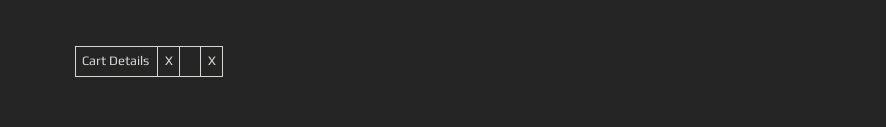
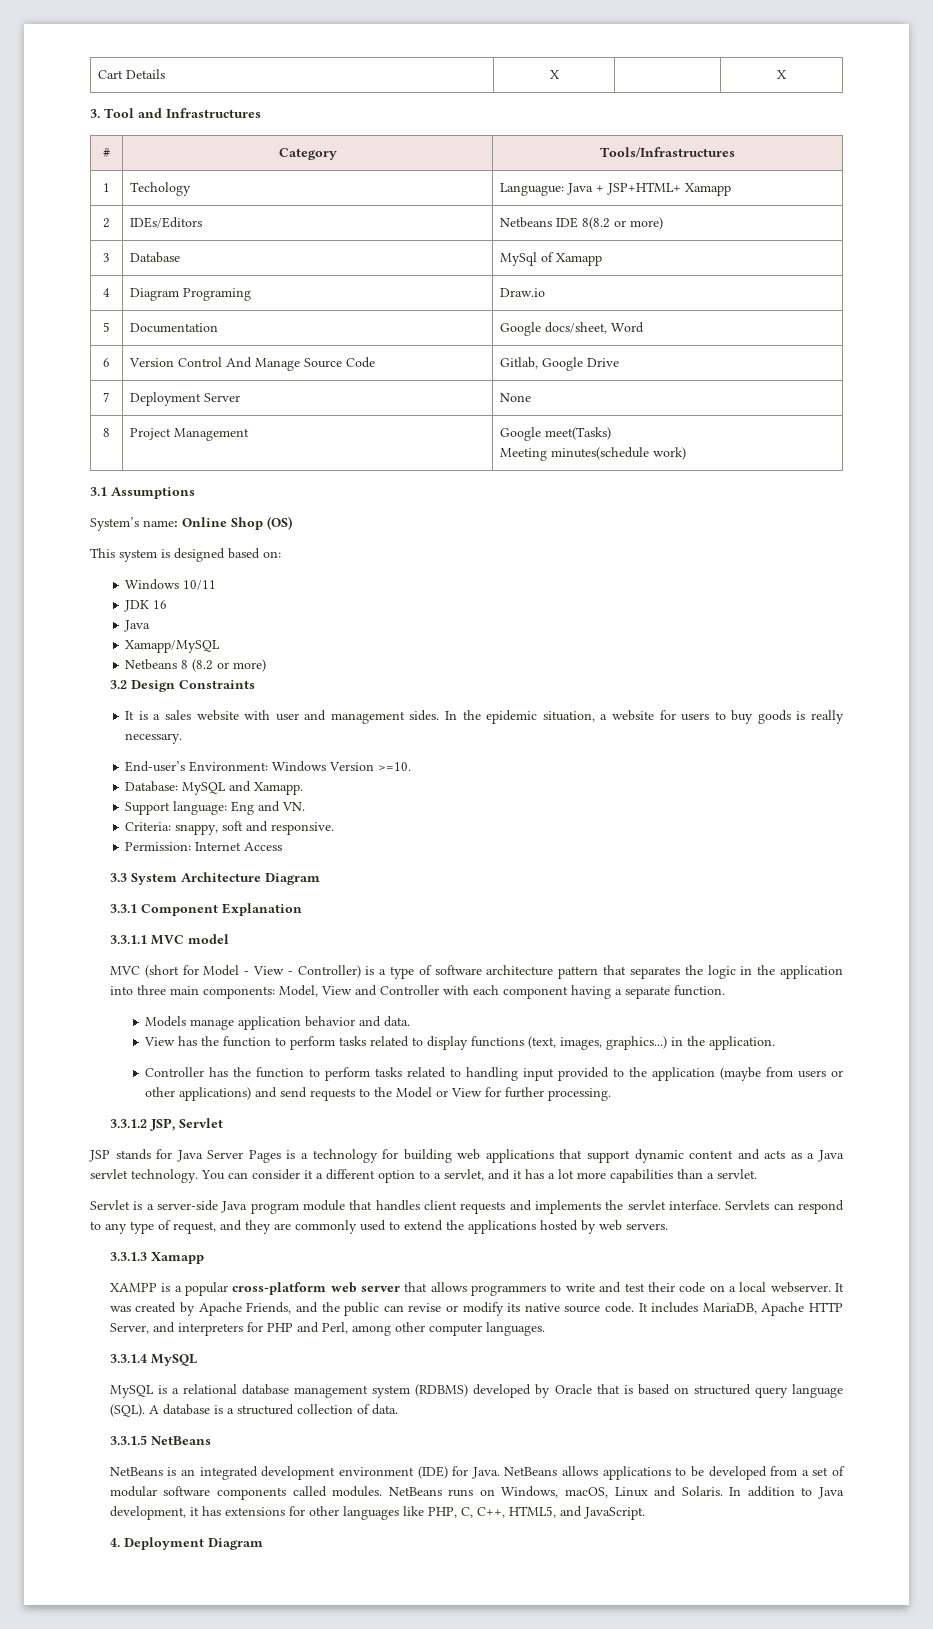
(216, 60) none -> [90,108,261,118] [103,148,110,157] [278,148,337,160] [600,147,735,158] [103,183,110,192] [129,182,191,196] [499,182,731,196] [103,218,110,228] [129,217,202,228] [499,217,663,230] [103,253,110,262] [129,252,180,263] [499,252,602,266] [103,288,110,297] [129,288,251,301] [499,288,545,297] [103,322,110,332] [129,323,218,333] [499,322,644,336] [103,358,110,367] [128,357,375,371] [499,357,619,371] [103,392,110,402] [129,392,240,406] [499,393,531,402] [103,428,110,437] [129,428,249,441] [499,427,611,441] [499,447,686,461] [90,487,195,499] [90,516,292,531] [90,548,281,562] [125,579,217,590] [124,600,168,612] [124,620,151,632] [125,640,221,653] [125,659,267,672] [109,680,255,692] [125,710,845,724] [125,733,183,744] [125,761,412,772] [125,781,304,795] [125,801,306,815] [125,821,335,835] [125,842,283,851] [109,872,320,885] [109,903,302,916] [109,934,229,945] [109,965,844,979] [109,985,725,999] [145,1016,411,1030] [144,1036,776,1050] [145,1067,844,1081] [145,1087,612,1101] [109,1118,223,1131] [89,1149,844,1163] [90,1169,757,1183] [90,1200,845,1214] [90,1220,668,1234] [109,1252,204,1264] [109,1282,845,1296] [109,1302,843,1316] [109,1322,545,1336] [109,1354,197,1366] [109,1384,844,1398] [109,1404,398,1417] [109,1435,211,1445] [109,1466,845,1480] [109,1486,844,1500] [109,1506,645,1520] [109,1537,263,1550] // 3. Tool and Infrastructures // # | Category | Tools/Infrastructures // 1 | Techology | Languague: Java + JSP+HTML+ Xamapp // 2 | IDEs/Editors | Netbeans IDE 8(8.2 or more) // 3 | Database | MySql of Xamapp // 4 | Diagram Programing | Draw.io // 5 | Documentation | Google docs/sheet, Word // 6 | Version Control And Manage Source Code | Gitlab, Google Drive // 7 | Deployment Server | None // 8 | Project Management | Google meet(Tasks) // Meeting minutes(schedule work) // 3.1 Assumptions // System’s name: Online Shop (OS) // This system is designed based on: // Windows 10/11 // JDK 16 // Java // Xamapp/MySQL // Netbeans 8 (8.2 or more) // 3.2 Design Constraints // It is a sales website with user and management sides. In the epidemic situation, a website for users to buy goods is really necessary. // End-user’s Environment: Windows Version >=10. // Database: MySQL and Xamapp. // Support language: Eng and VN. // Criteria: snappy, soft and responsive. // Permission: Internet Access // 3.3 System Architecture Diagram // 3.3.1 Component Explanation // 3.3.1.1 MVC model // MVC (short for Model - View - Controller) is a type of software architecture pattern that separates the logic in the application into three main components: Model, View and Controller with each component having a separate function. // Models manage application behavior and data. // View has the function to perform tasks related to display functions (text, images, graphics...) in the application. // Controller has the function to perform tasks related to handling input provided to the application (maybe from users or other applications) and send requests to the Model or View for further processing. // 3.3.1.2 JSP, Servlet // JSP stands for Java Server Pages is a technology for building web applications that support dynamic content and acts as a Java servlet technology. You can consider it a different option to a servlet, and it has a lot more capabilities than a servlet. // Servlet is a server-side Java program module that handles client requests and implements the servlet interface. Servlets can respond to any type of request, and they are commonly used to extend the applications hosted by web servers. // 3.3.1.3 Xamapp // XAMPP is a popular cross-platform web server that allows programmers to write and test their code on a local webserver. It was created by Apache Friends, and the public can revise or modify its native source code. It includes MariaDB, Apache HTTP Server, and interpreters for PHP and Perl, among other computer languages. // 3.3.1.4 MySQL // MySQL is a relational database management system (RDBMS) developed by Oracle that is based on structured query language (SQL). A database is a structured collection of data. // 3.3.1.5 NetBeans // NetBeans is an integrated development environment (IDE) for Java. NetBeans allows applications to be developed from a set of modular software components called modules. NetBeans runs on Windows, macOS, Linux and Solaris. In addition to Java development, it has extensions for other languages like PHP, C, C++, HTML5, and JavaScript. // 4. Deployment Diagram

